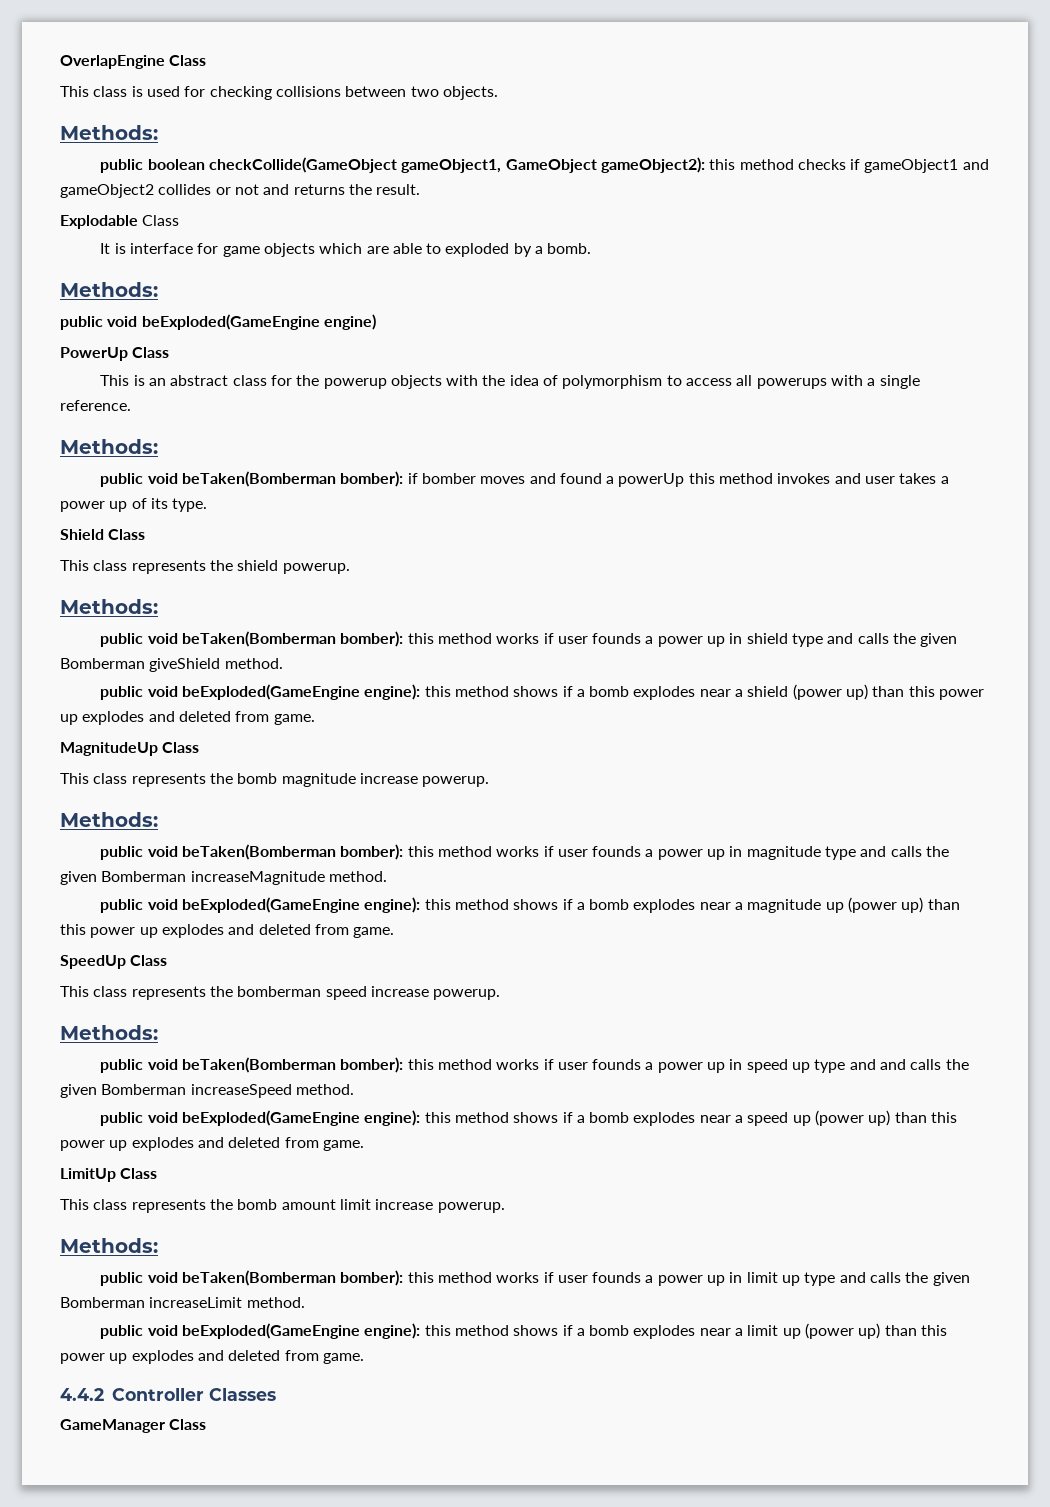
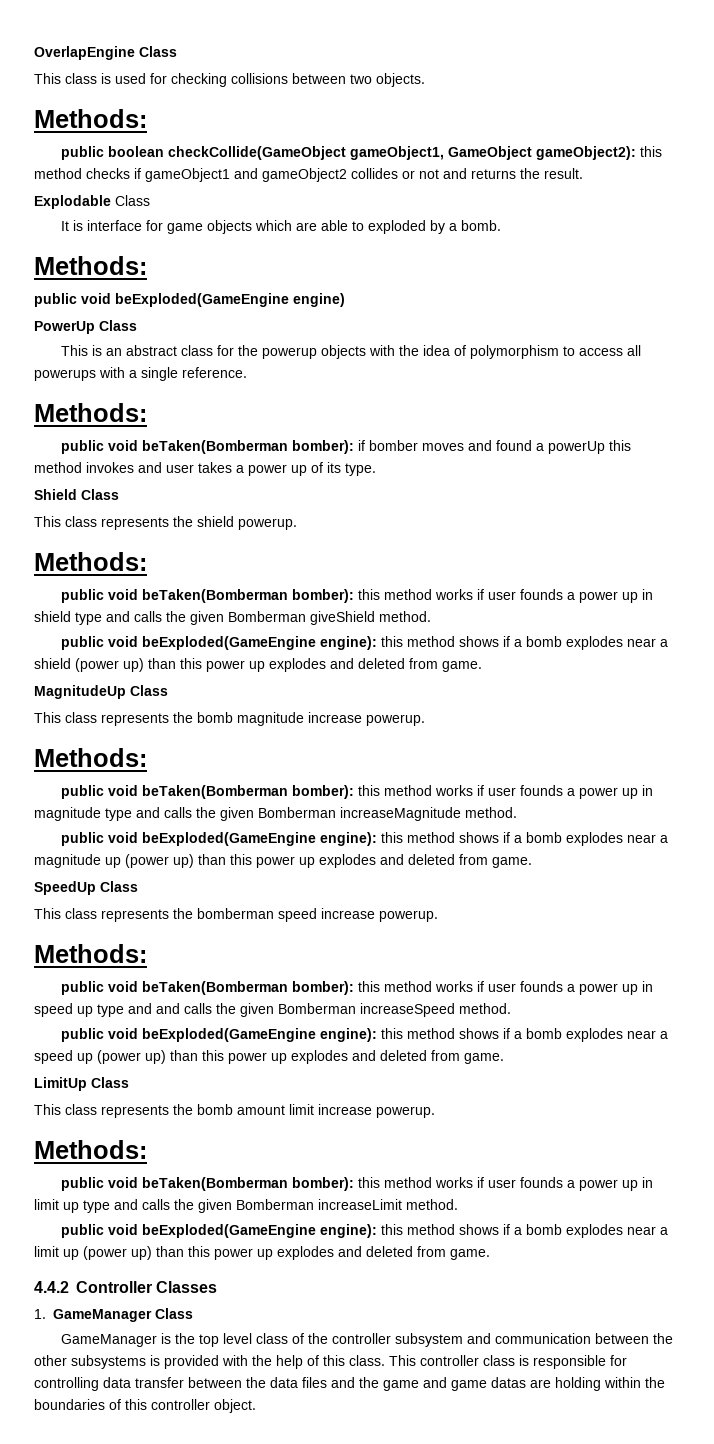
(276, 1394) none -> [34,1309,46,1319] 1.
(207, 1424) none -> [60,1333,673,1347] [34,1355,627,1369] [34,1377,665,1391] [34,1399,256,1413] // GameManager is the top level class of the controller subsystem and communication between the other subsystems is provided with the help of this class. This controller class is responsible for controlling data transfer between the data files and the game and game datas are holding within the boundaries of this controller object.

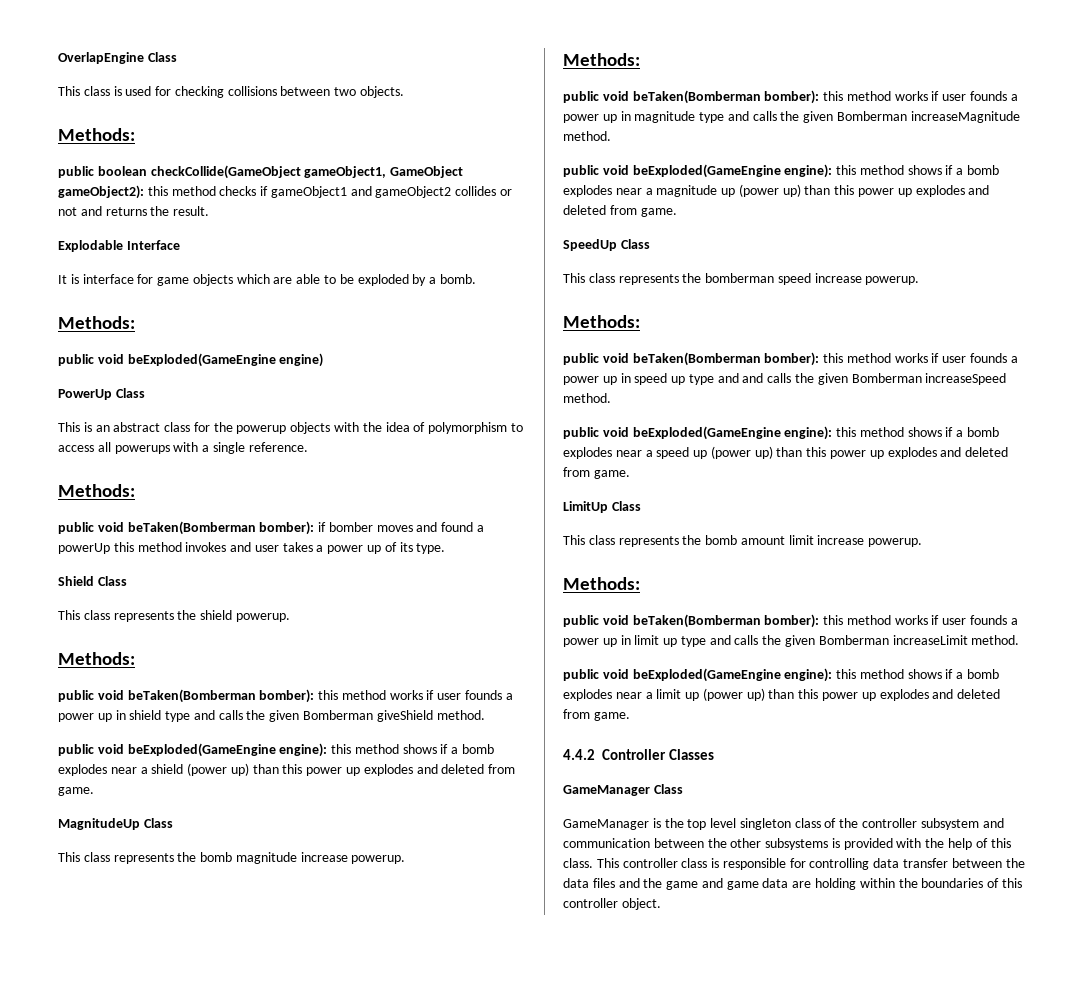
[115,195,150,206] Class -> [126,240,180,250] Interface
(364, 226) none -> [339,274,354,284] be
[34,1309,46,1319] 1. -> (715, 754) none
(252, 1338) none -> [739,818,791,830] singleton
[491,1377,526,1388] datas -> [762,878,789,888] data

